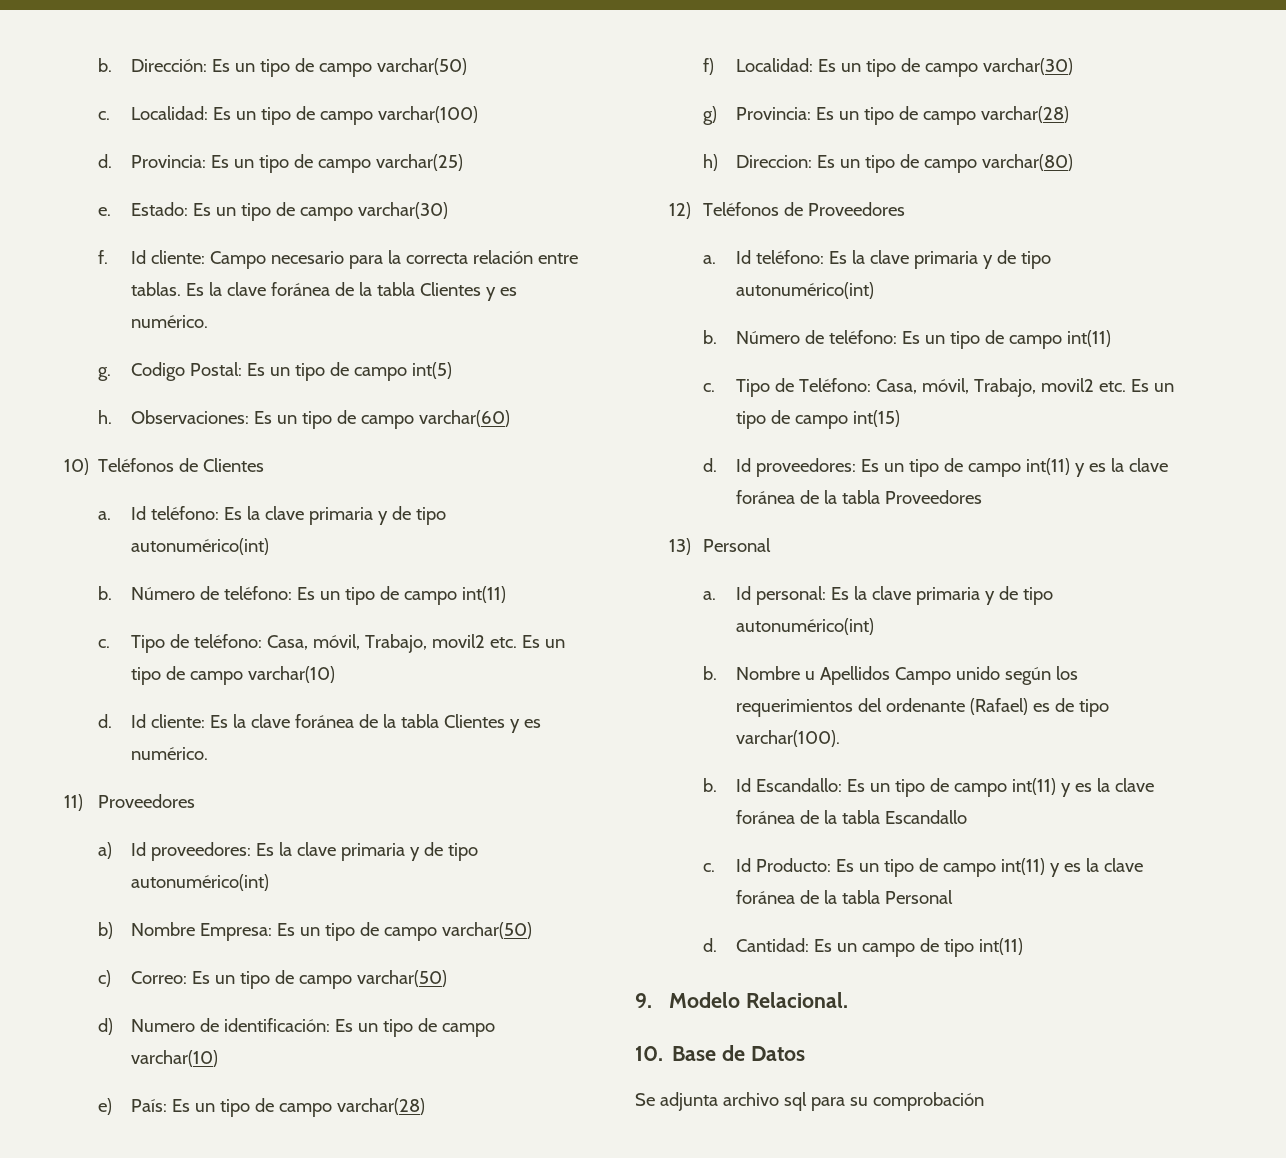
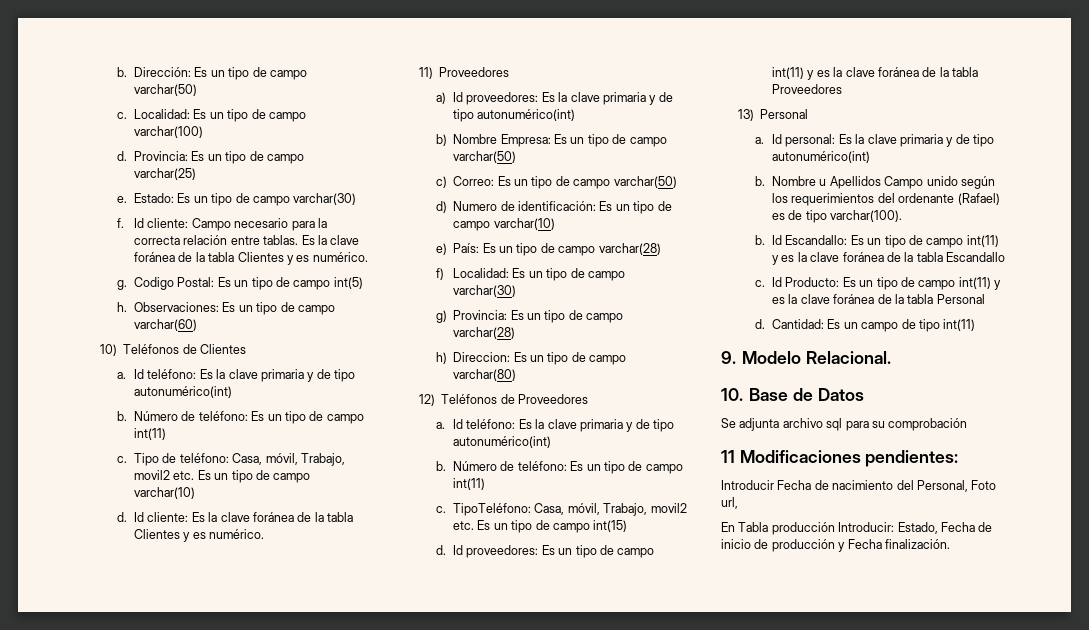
[736,378,872,397] Tipo de Teléfono: -> [453,503,532,516] TipoTeléfono:
(984, 1101) none -> [721,450,959,467] [721,480,997,492] [721,497,738,509] [721,522,993,535] [721,539,950,552] // 11 Modificaciones pendientes: // Introducir Fecha de nacimiento del Personal, Foto url, // En Tabla producción Introducir: Estado, Fecha de inicio de producción y Fecha finalización.

